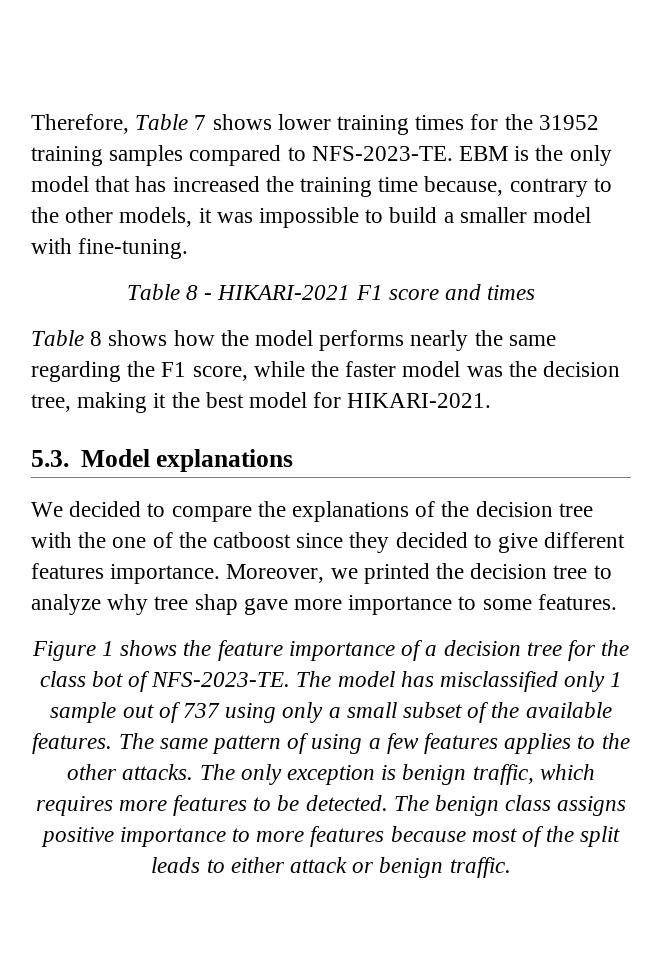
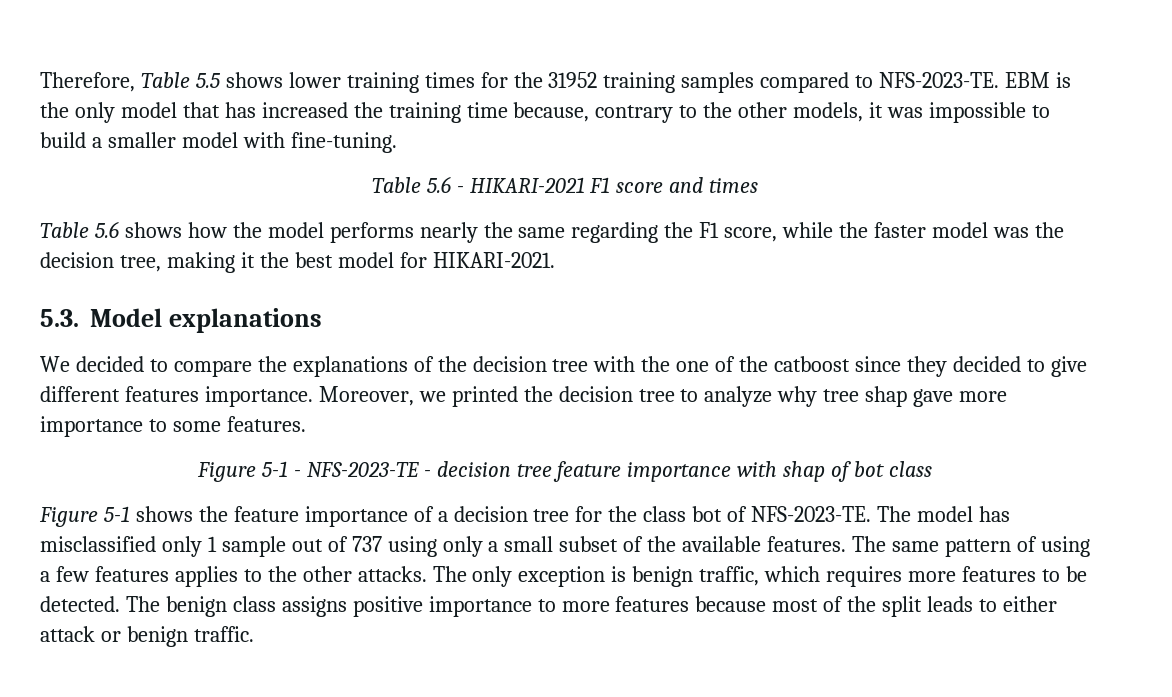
[194,115,207,130] 7 -> [195,73,221,88] 5.5
[185,285,198,300] 8 -> [426,176,451,193] 5.6
[90,331,103,346] 8 -> [94,221,119,238] 5.6
[102,641,115,656] 1 -> [261,461,933,482] [39,506,130,527] 5-1 - NFS-2023-TE - decision tree feature importance with shap of bot class // Figure 5-1

